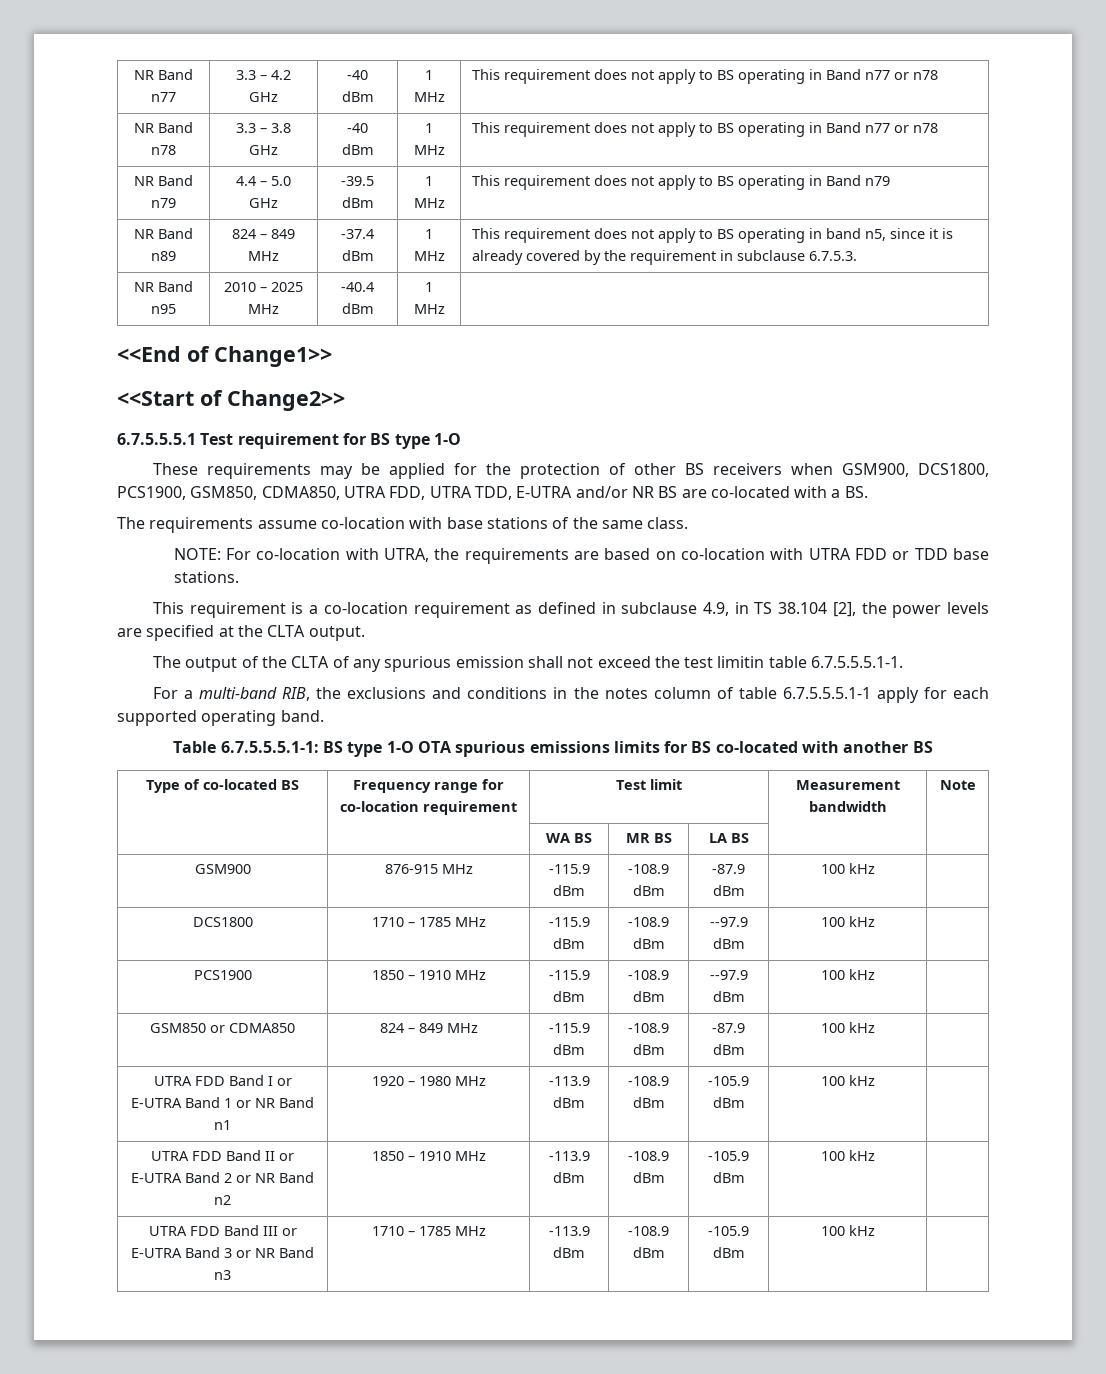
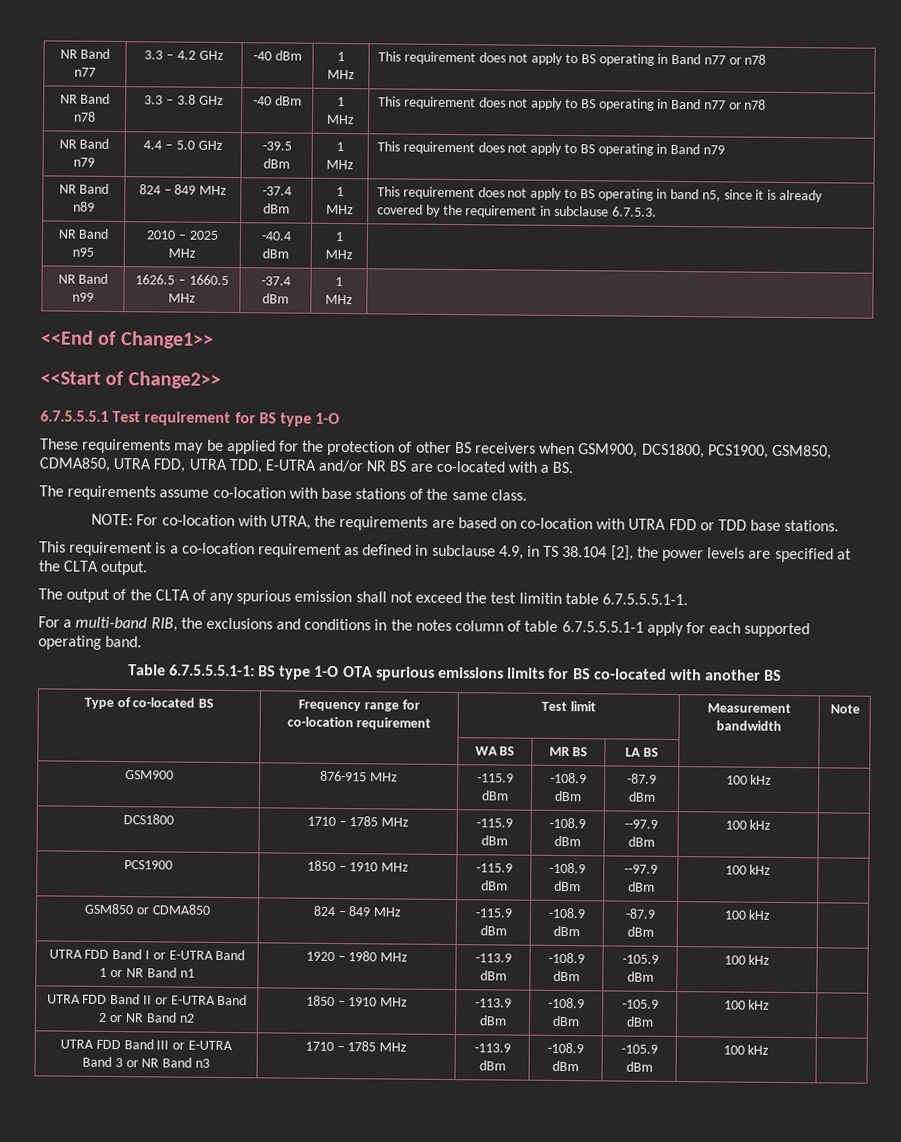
(445, 309) none -> [57,273,109,284] [72,292,94,302] [135,274,229,286] [168,293,196,303] [260,276,291,286] [262,293,289,304] [335,276,343,287] [325,294,353,305] // NR Band n99 | 1626.5 – 1660.5 MHz | -37.4 dBm | 1 MHz |

